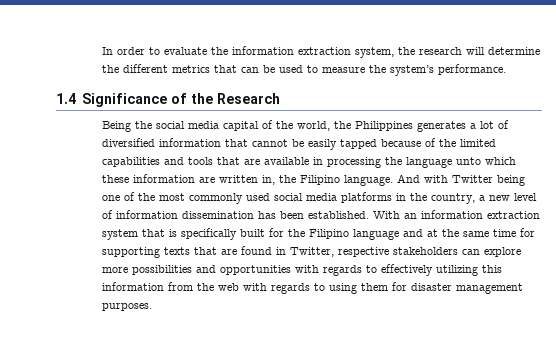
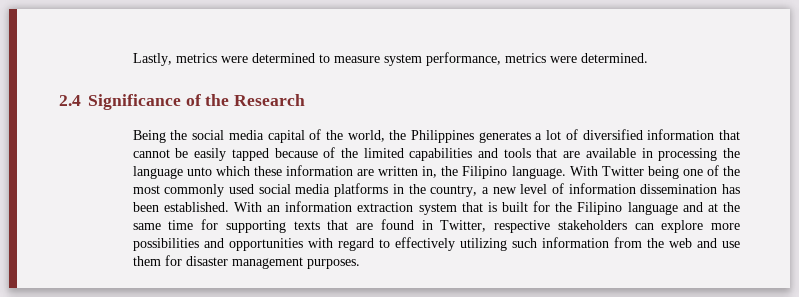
[101,46,540,58] [101,64,506,76] [56,93,76,104] In order to evaluate the information extraction system, the research will determine the different metrics that can be used to measure the system’s performance. // 1.4 -> [132,52,648,66] [59,95,81,106] Lastly, metrics were determined to measure system performance, metrics were determined. // 2.4
[396,174,448,183] And with -> [569,166,598,176] With
[180,228,237,240] specifically -> (497, 207) none
[322,265,362,276] regards -> [337,238,374,251] regard
[481,265,502,273] this -> [511,238,537,248] such
[242,283,357,294] with regards to using -> [696,238,740,248] and use

